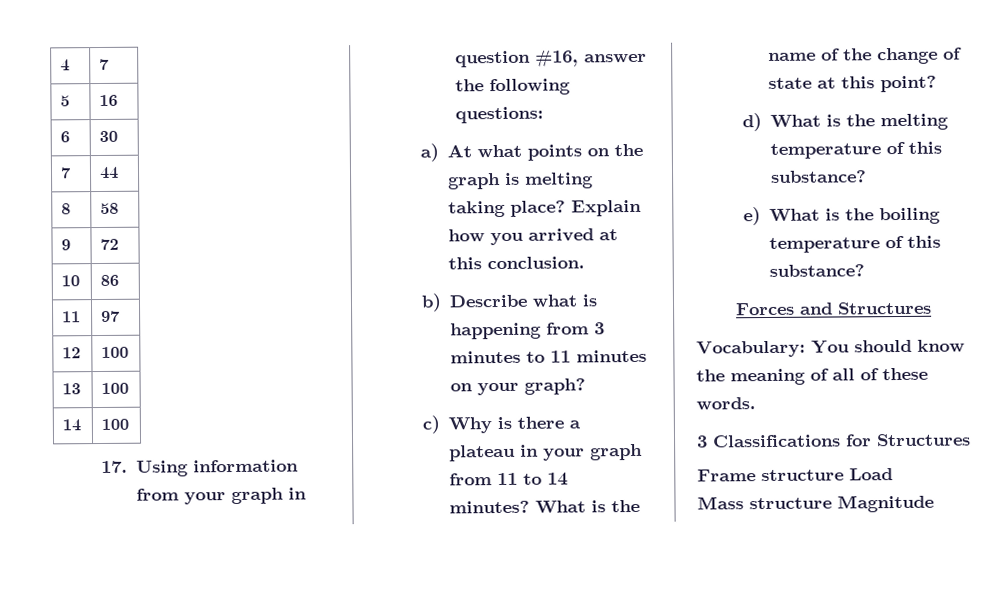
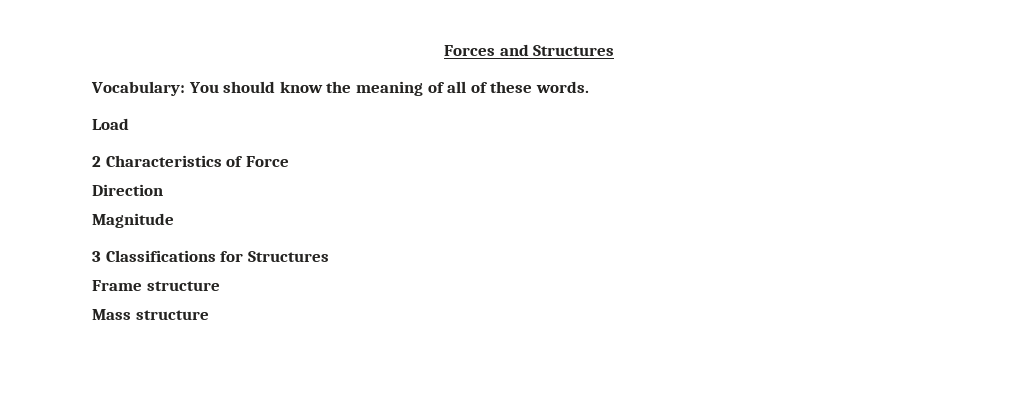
[60,59,71,72] [99,58,110,71] [60,95,71,107] [99,94,119,107] [60,131,71,143] [99,130,119,142] [60,167,72,179] [99,166,120,179] [61,203,72,215] [100,202,120,214] [61,239,72,251] [100,238,120,250] [61,275,81,287] [100,274,120,286] [62,311,82,323] [101,310,121,322] [62,347,82,359] [101,346,130,358] [62,383,82,395] [101,382,130,394] [62,419,82,432] [101,418,130,430] [100,459,299,477] [135,487,307,505] [454,49,647,68] [454,78,571,96] [454,106,544,124] [419,143,643,162] [447,172,594,190] [447,199,642,218] [447,228,618,246] [447,256,585,270] [420,293,598,312] [449,322,605,340] [449,349,647,364] [449,378,586,396] [421,415,581,434] [448,443,643,462] [448,472,568,486] [448,499,640,514] [767,47,962,65] [767,75,937,93] [741,113,949,132] [769,141,942,159] [770,170,867,183] [742,207,941,226] [768,235,941,253] [768,264,865,277] 4 | 7 // 5 | 16 // 6 | 30 // 7 | 44 // 8 | 58 // 9 | 72 // 10 | 86 // 11 | 97 // 12 | 100 // 13 | 100 // 14 | 100 // 17. Using information from your graph in question #16, answer the following questions: // a) At what points on the graph is melting taking place? Explain how you arrived at this conclusion. // b) Describe what is happening from 3 minutes to 11 minutes on your graph? // c) Why is there a plateau in your graph from 11 to 14 minutes? What is the name of the change of state at this point? // d) What is the melting temperature of this substance? // e) What is the boiling temperature of this substance? // -> (443, 50) none
(756, 403) none -> [92,118,129,130] [92,155,289,167] [92,184,163,196] [92,213,174,228] // Load // 2 Characteristics of Force // Direction // Magnitude
[849,468,893,481] Load -> (220, 286) none
[837,494,934,513] Magnitude -> (209, 315) none

